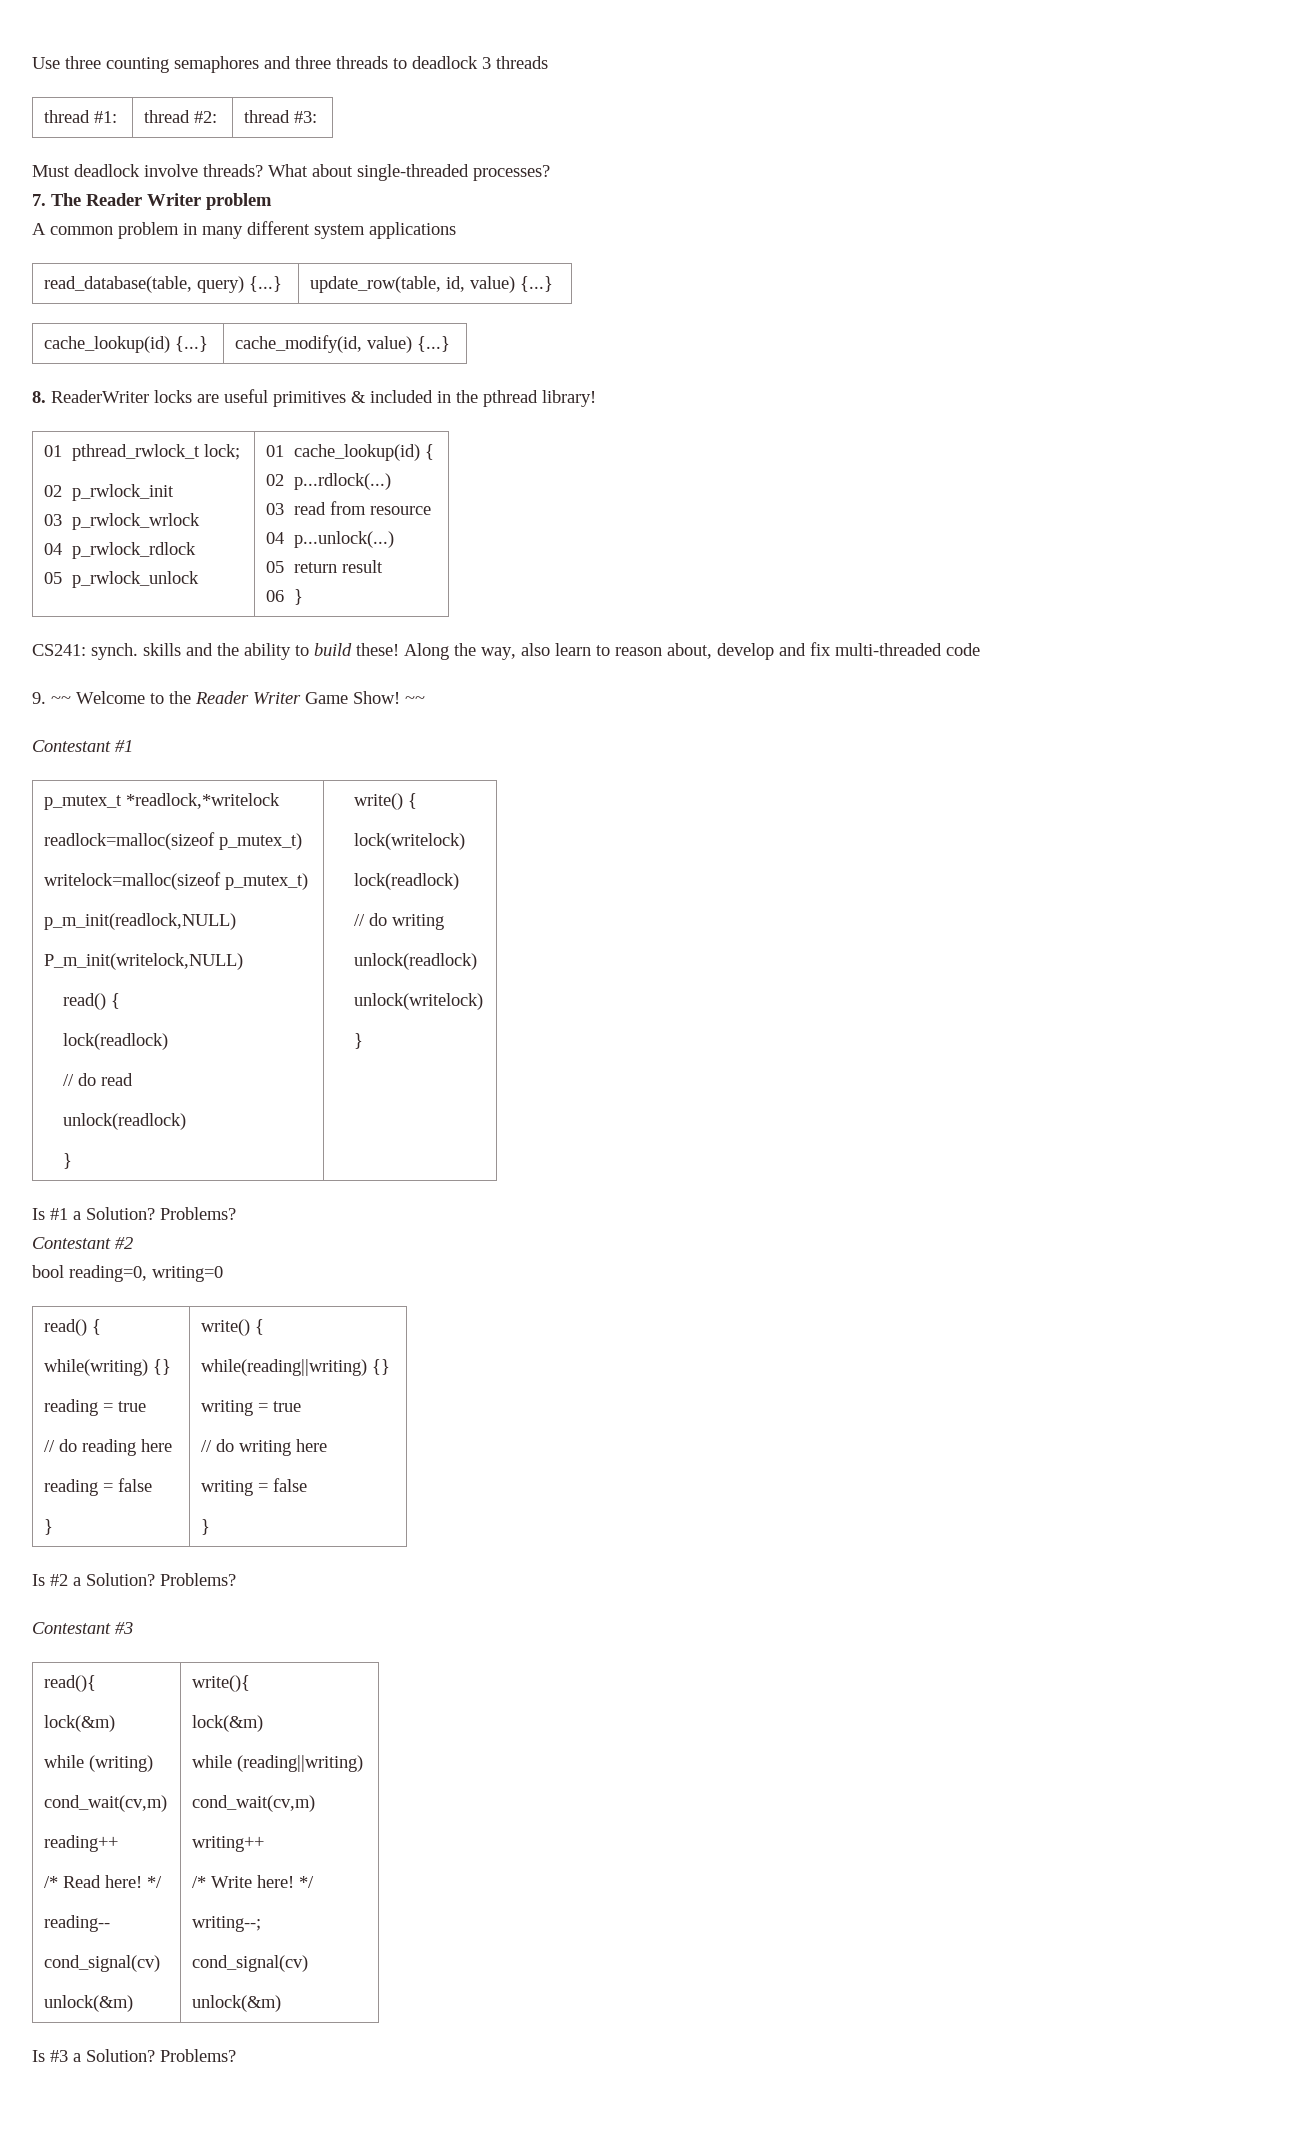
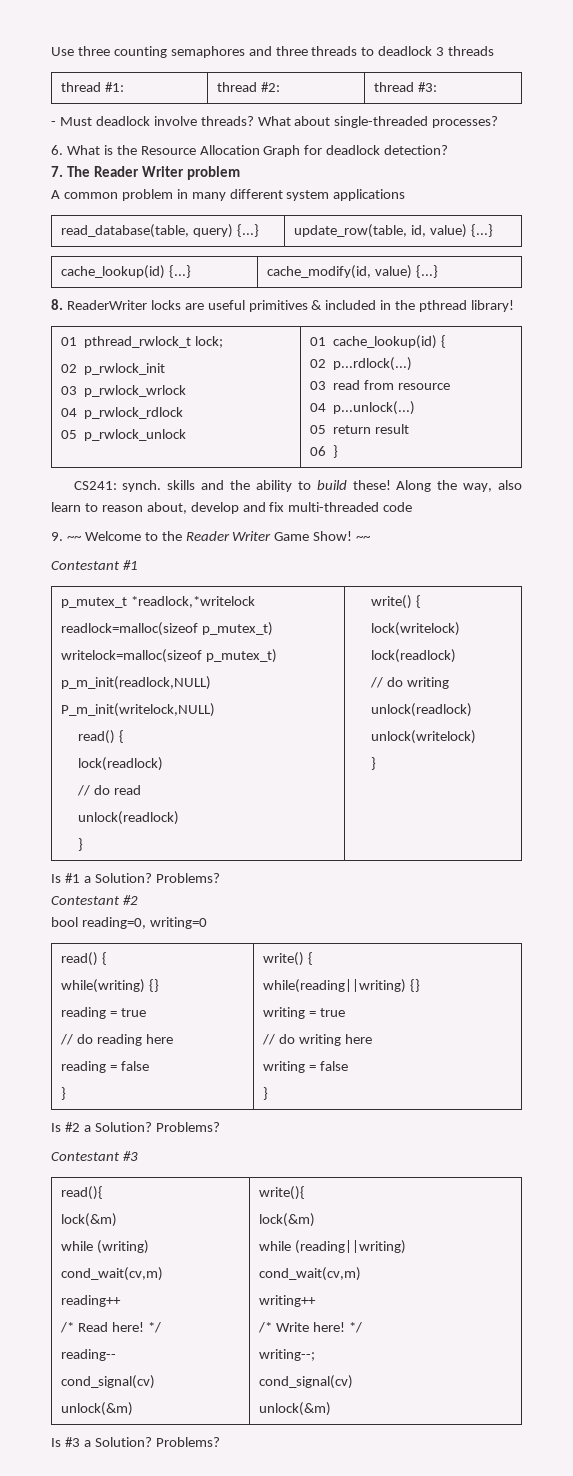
(318, 117) none -> [51,121,56,126] -
(550, 173) none -> [51,145,449,157] // 6. What is the Resource Allocation Graph for deadlock detection?

